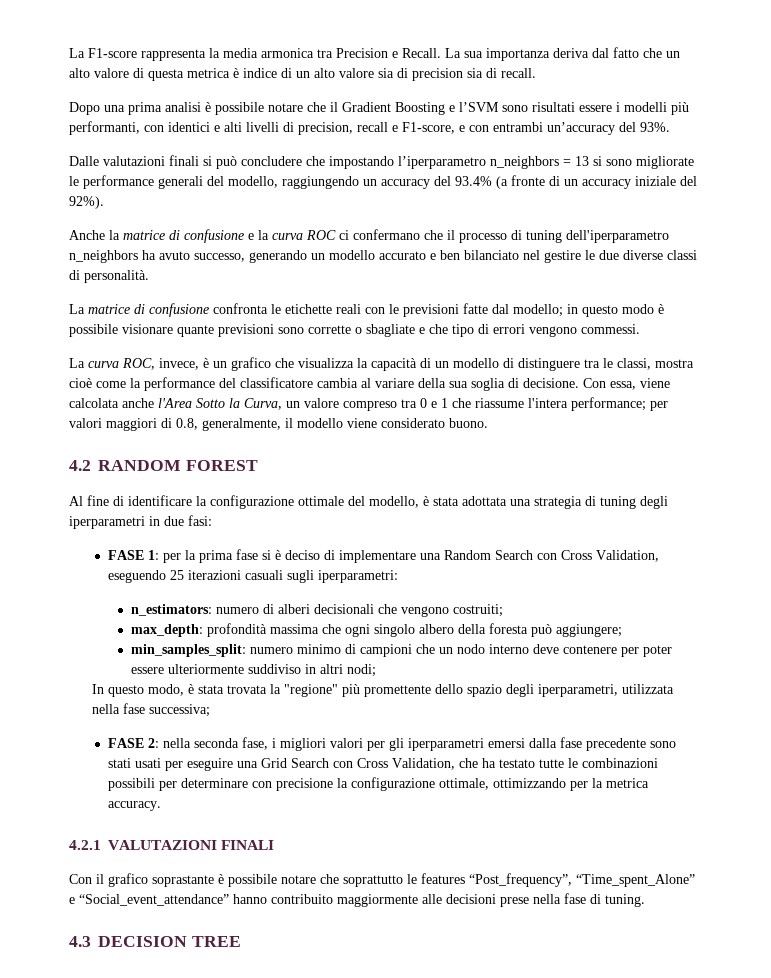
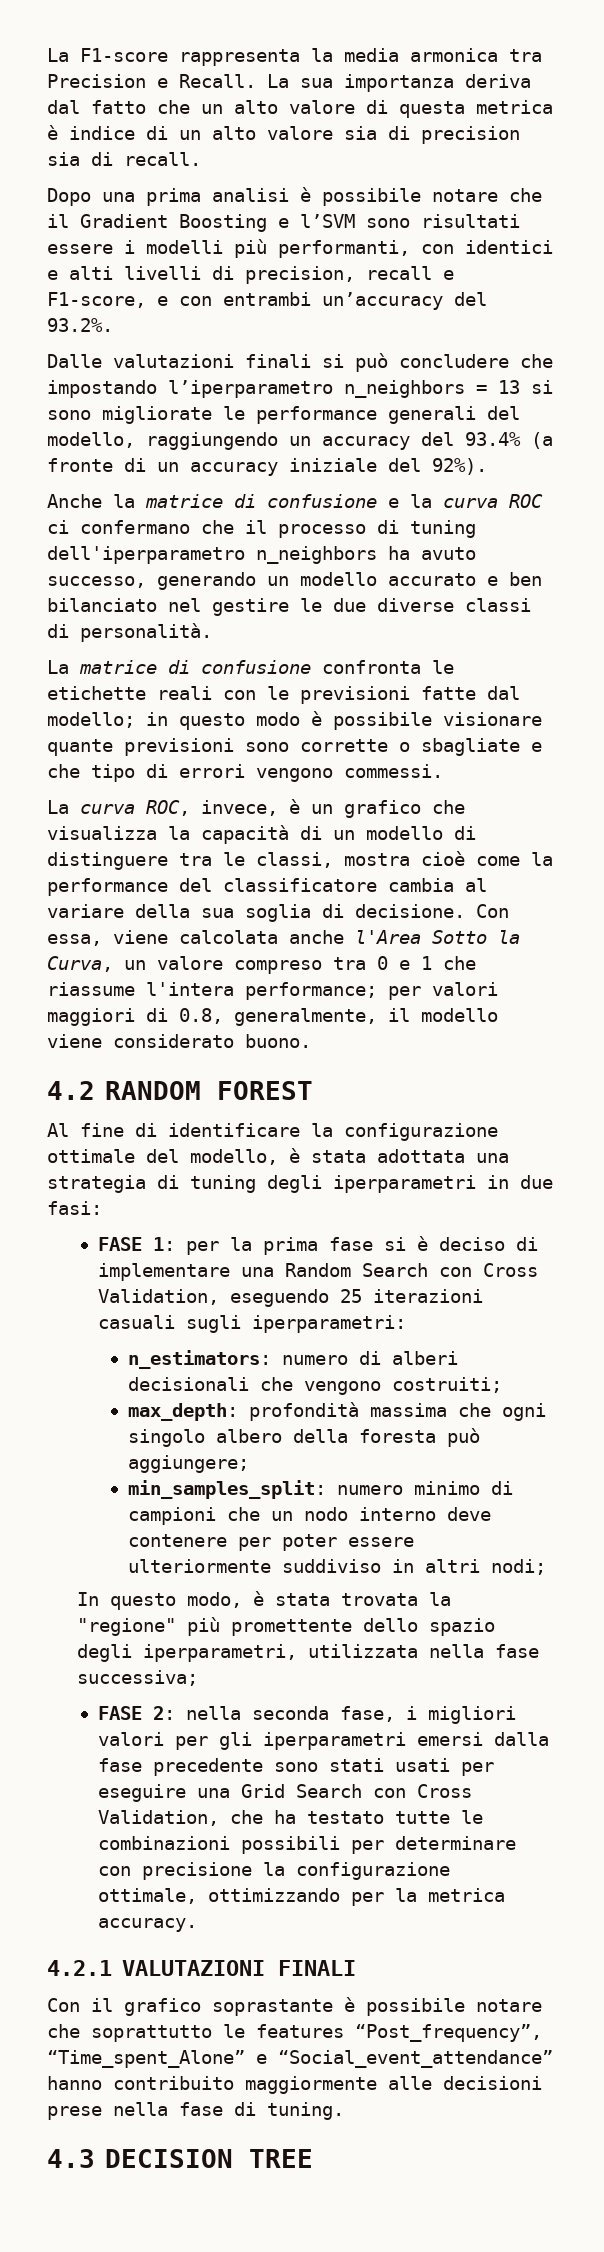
[640,122,670,132] 93%. -> [47,318,113,332] 93.2%.

